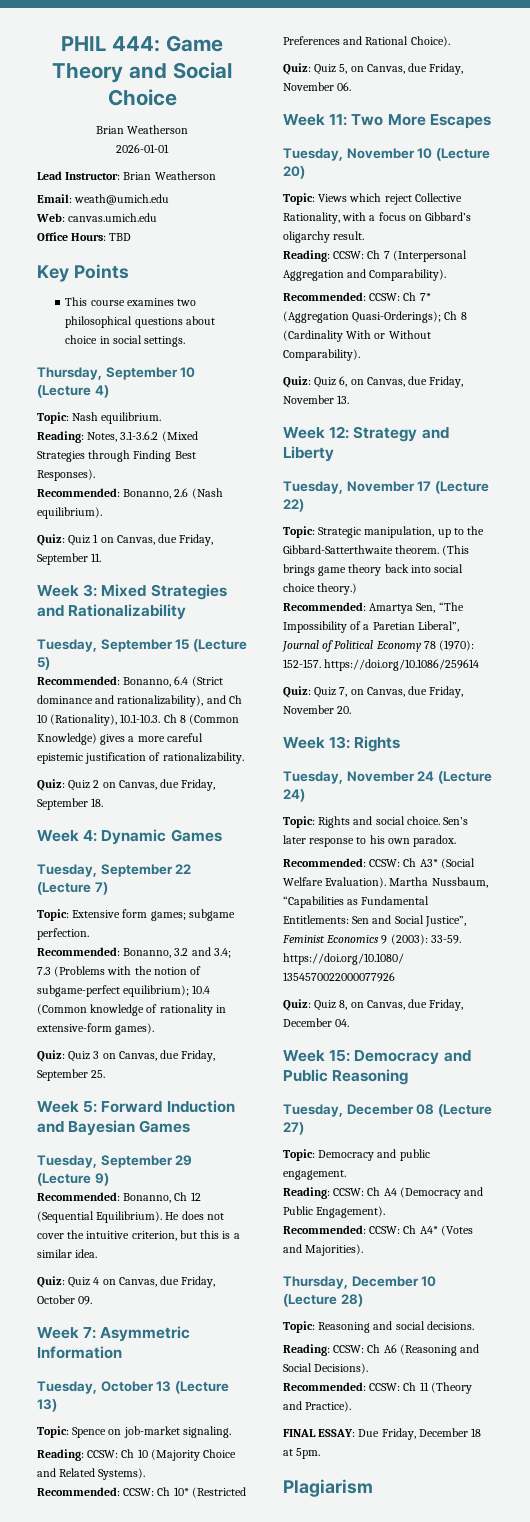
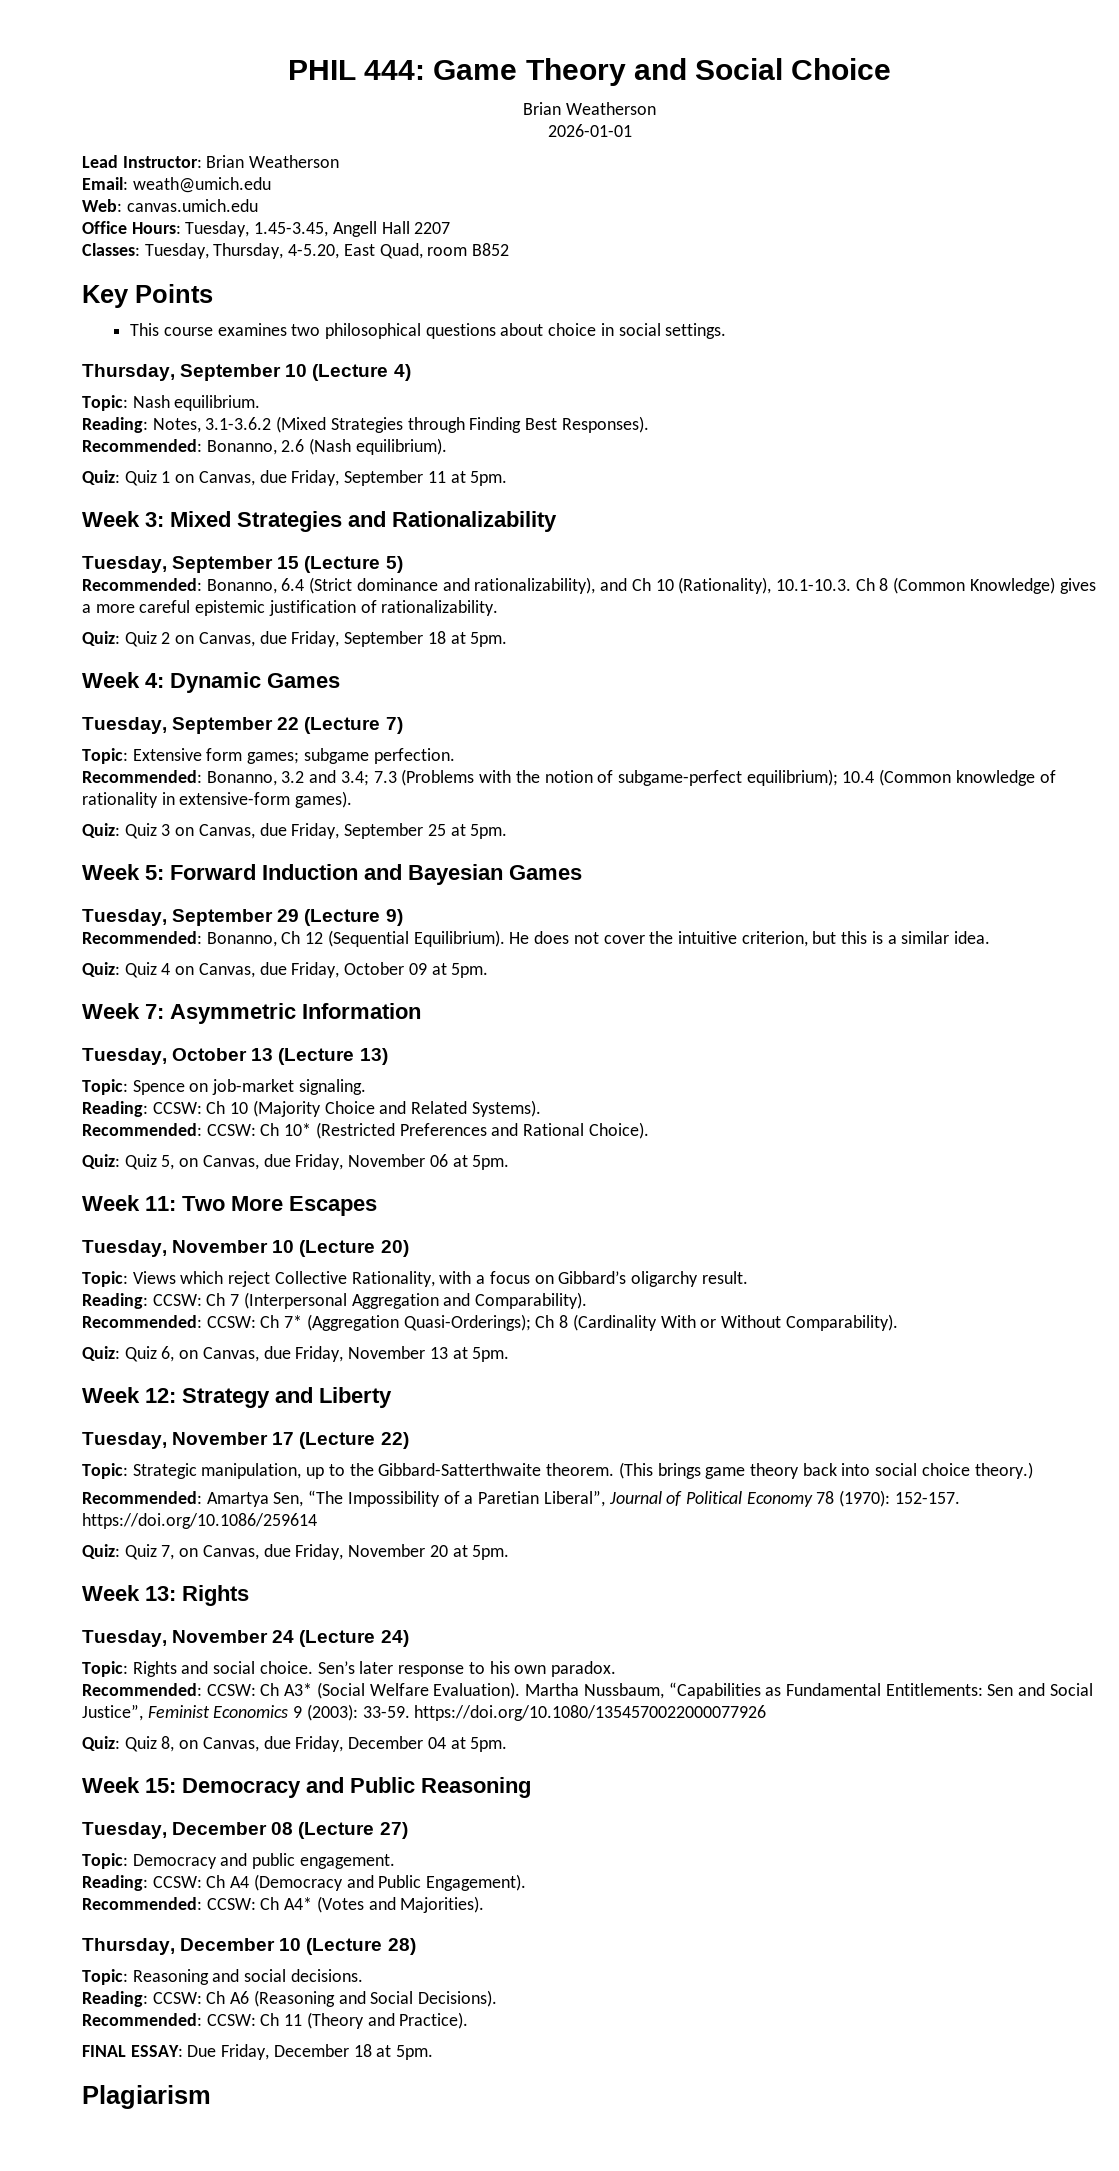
[109,233,132,241] TBD -> [185,221,451,237] [82,243,510,259] Tuesday, 1.45-3.45, Angell Hall 2207 // Classes: Tuesday, Thursday, 4-5.20, East Quad, room B852
[91,553,102,562] 11. -> [427,471,508,486] 11 at 5pm.
[91,798,104,807] 18. -> [427,631,508,647] 18 at 5pm.
[91,1070,106,1078] 25. -> [427,824,508,839] 25 at 5pm.
[78,1296,93,1305] 09. -> [408,963,489,978] 09 at 5pm.
[337,82,352,91] 06. -> [429,1154,510,1170] 06 at 5pm.
[337,395,350,404] 13. -> [429,1347,510,1362] 13 at 5pm.
[337,706,352,714] 20. -> [429,1545,510,1560] 20 at 5pm.
[335,1019,350,1027] 04. -> [427,1737,508,1752] 04 at 5pm.

